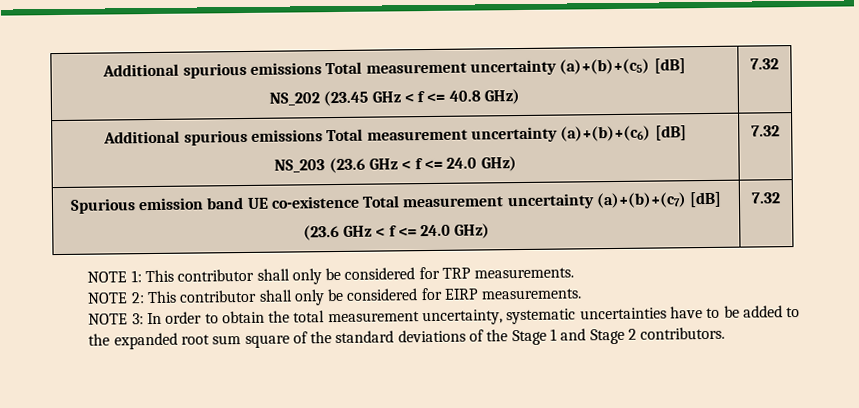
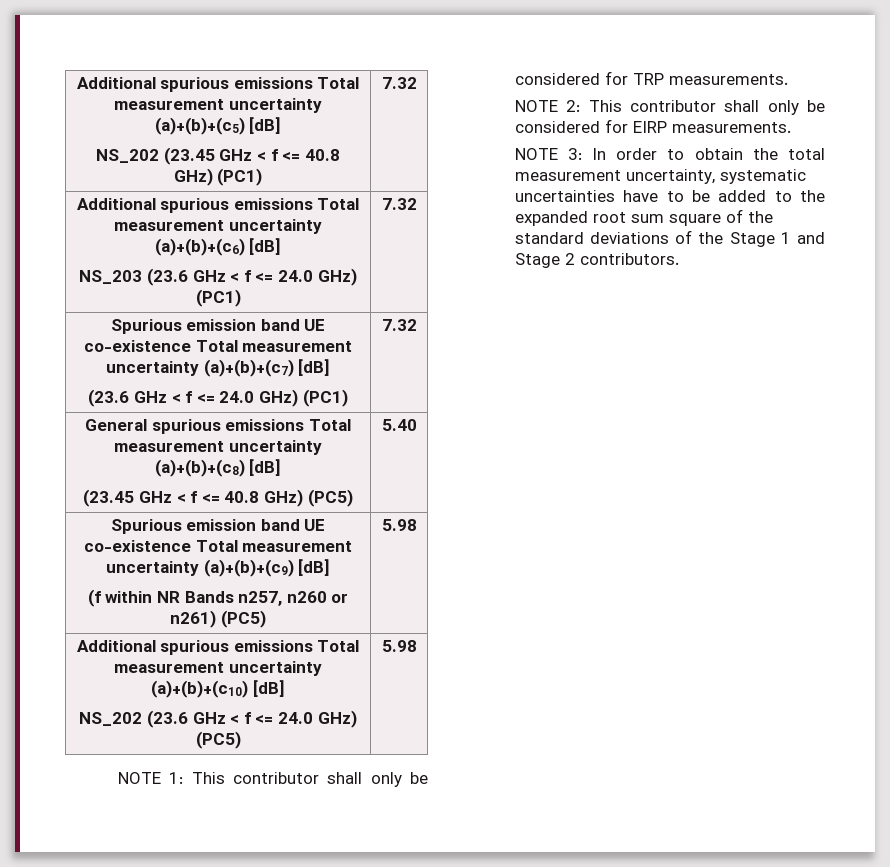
(521, 97) none -> [217,168,263,186] (PC1)
(517, 164) none -> [195,289,241,307] (PC1)
[751,192,781,204] | 7.32 -> [302,389,348,407] [381,319,417,331] [85,419,351,434] [114,440,322,455] [154,459,282,477] [83,489,353,507] [381,419,417,431] [110,519,326,534] [83,540,353,552] [105,559,331,577] [87,589,349,607] [170,610,266,628] [381,519,417,531] [76,640,360,655] [114,661,322,676] [151,680,285,698] [79,710,357,728] [195,731,241,749] [381,640,417,652] (PC1) | 7.32 // General spurious emissions Total measurement uncertainty (a)+(b)+(c8) [dB] // (23.45 GHz < f <= 40.8 GHz) (PC5) | 5.40 // Spurious emission band UE co-existence Total measurement uncertainty (a)+(b)+(c9) [dB] // (f within NR Bands n257, n260 or n261) (PC5) | 5.98 // Additional spurious emissions Total measurement uncertainty (a)+(b)+(c10) [dB] // NS_202 (23.6 GHz < f <= 24.0 GHz) (PC5) | 5.98

